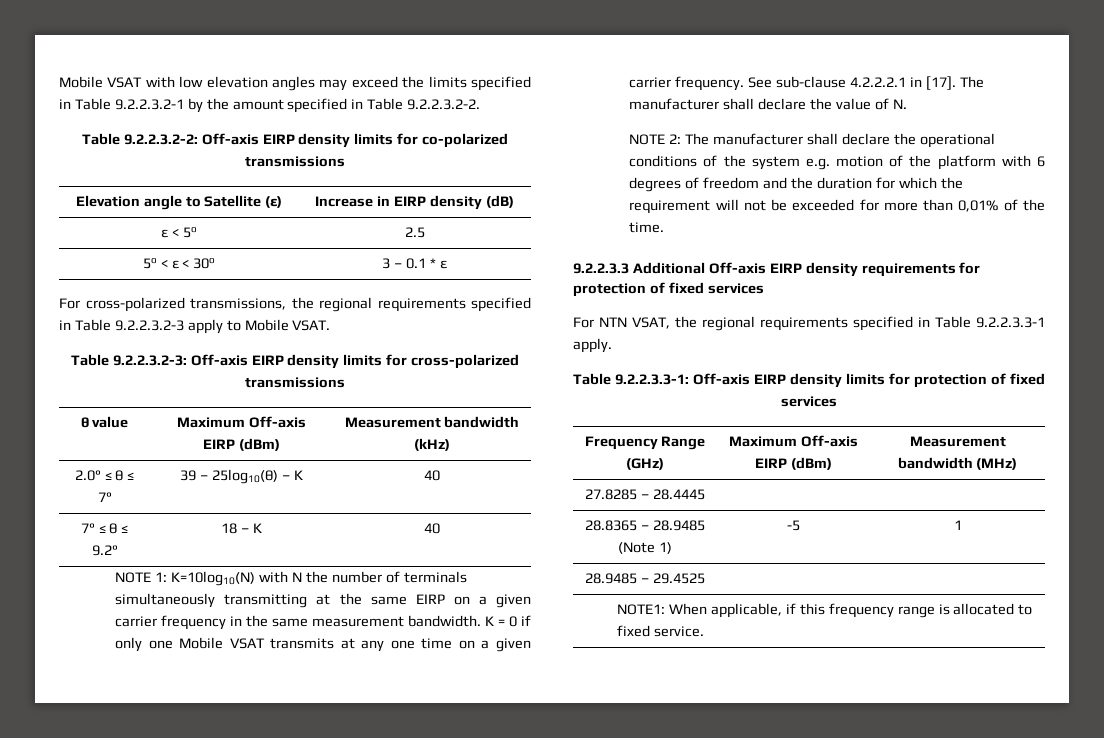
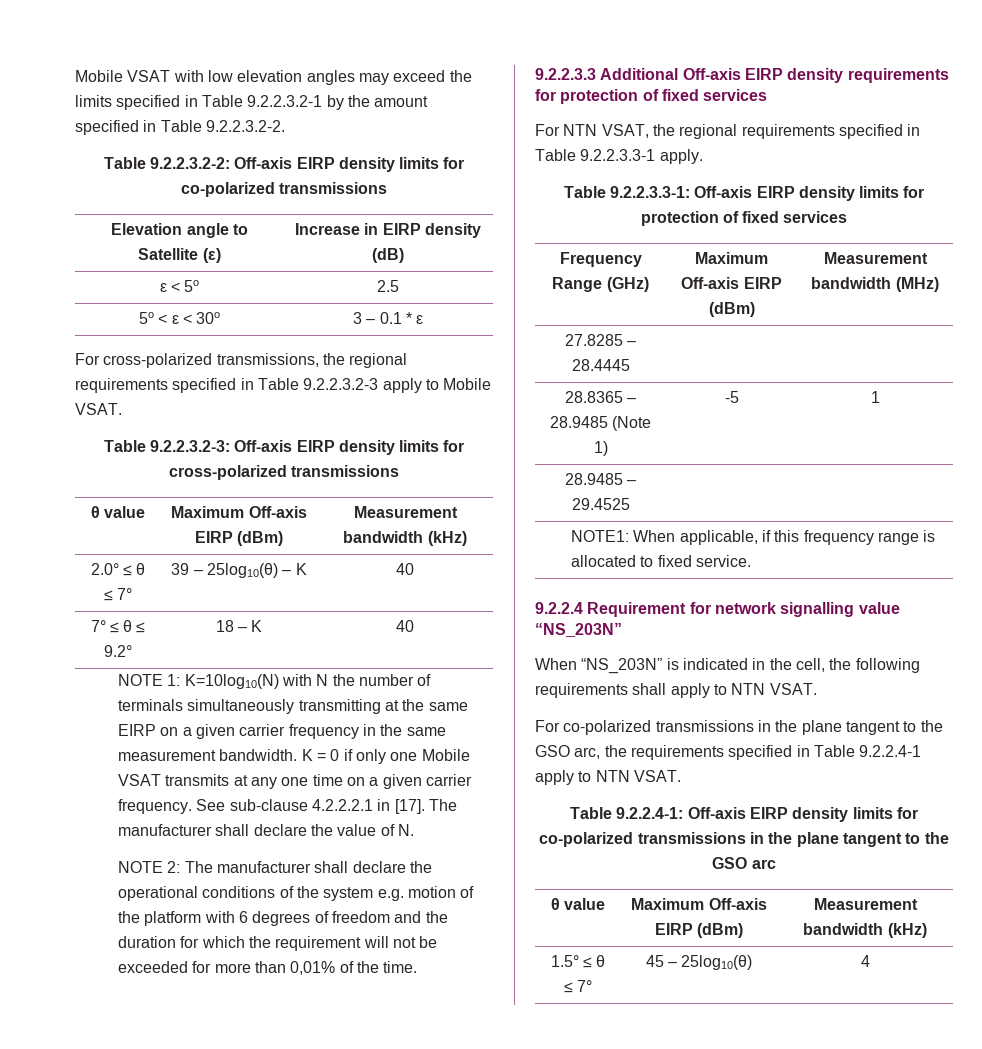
(705, 631) none -> [535,602,900,617] [535,623,622,637] [535,658,920,674] [535,683,817,698] [535,720,943,735] [535,745,922,760] [535,770,681,785] [570,807,918,822] [539,832,949,847] [712,857,776,869] [550,898,606,910] [631,898,767,910] [654,923,744,938] [813,898,918,910] [803,923,927,938] [550,955,606,968] [563,980,593,993] [645,955,753,970] [860,955,870,967] // 9.2.2.4 Requirement for network signalling value “NS_203N” // When “NS_203N” is indicated in the cell, the following requirements shall apply to NTN VSAT. // For co-polarized transmissions in the plane tangent to the GSO arc, the requirements specified in Table 9.2.2.4-1 apply to NTN VSAT. // Table 9.2.2.4-1: Off-axis EIRP density limits for co-polarized transmissions in the plane tangent to the GSO arc // θ value | Maximum Off-axis EIRP (dBm) | Measurement bandwidth (kHz) // 1.5° ≤ θ ≤ 7° | 45 – 25log10(θ) | 4

